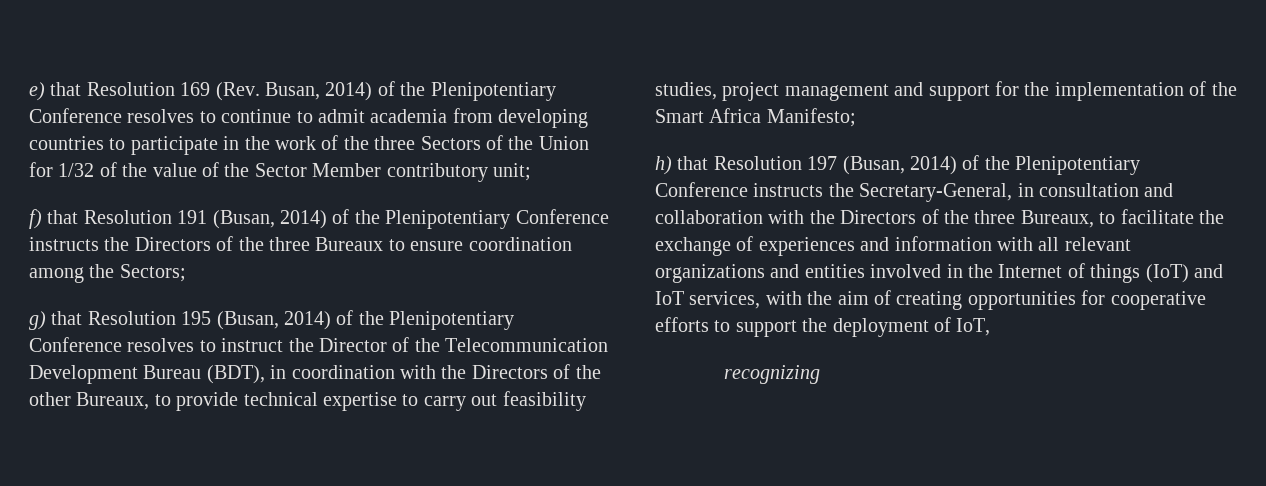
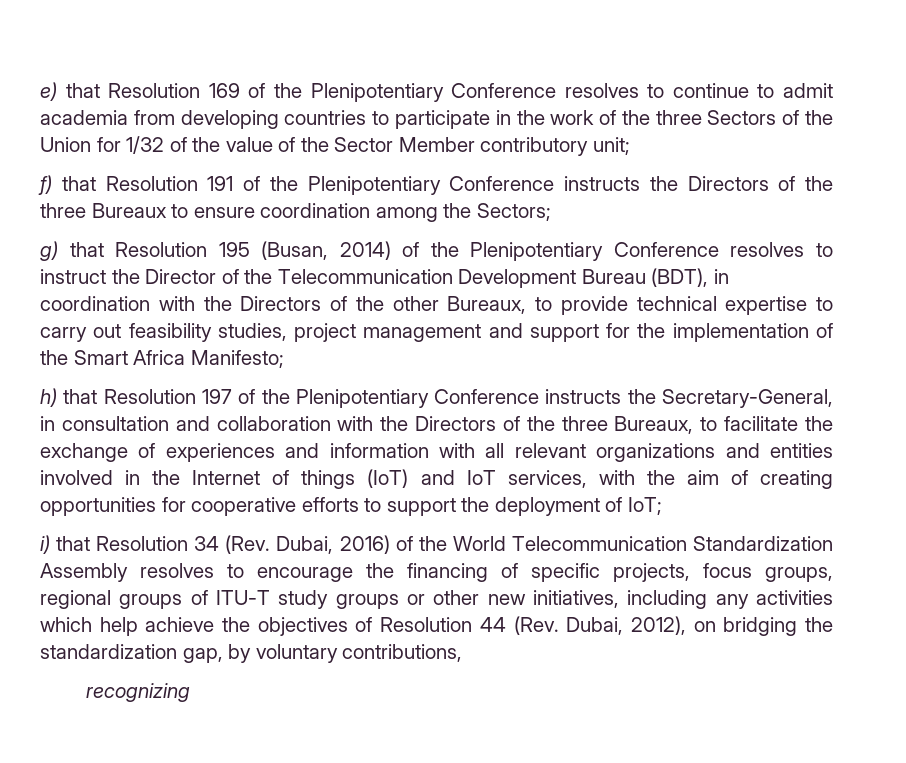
[215,82,373,101] (Rev. Busan, 2014) -> (240, 90) none
[212,210,327,229] (Busan, 2014) -> (234, 183) none
[842,156,957,175] (Busan, 2014) -> (232, 396) none
[956,318,991,336] IoT, -> [627,497,662,515] [40,535,833,554] [40,563,833,582] [40,590,834,609] [40,616,834,636] [40,644,463,663] IoT; // i) that Resolution 34 (Rev. Dubai, 2016) of the World Telecommunication Standardization Assembly resolves to encourage the financing of specific projects, focus groups, regional groups of ITU-T study groups or other new initiatives, including any activities which help achieve the objectives of Resolution 44 (Rev. Dubai, 2012), on bridging the standardization gap, by voluntary contributions,

